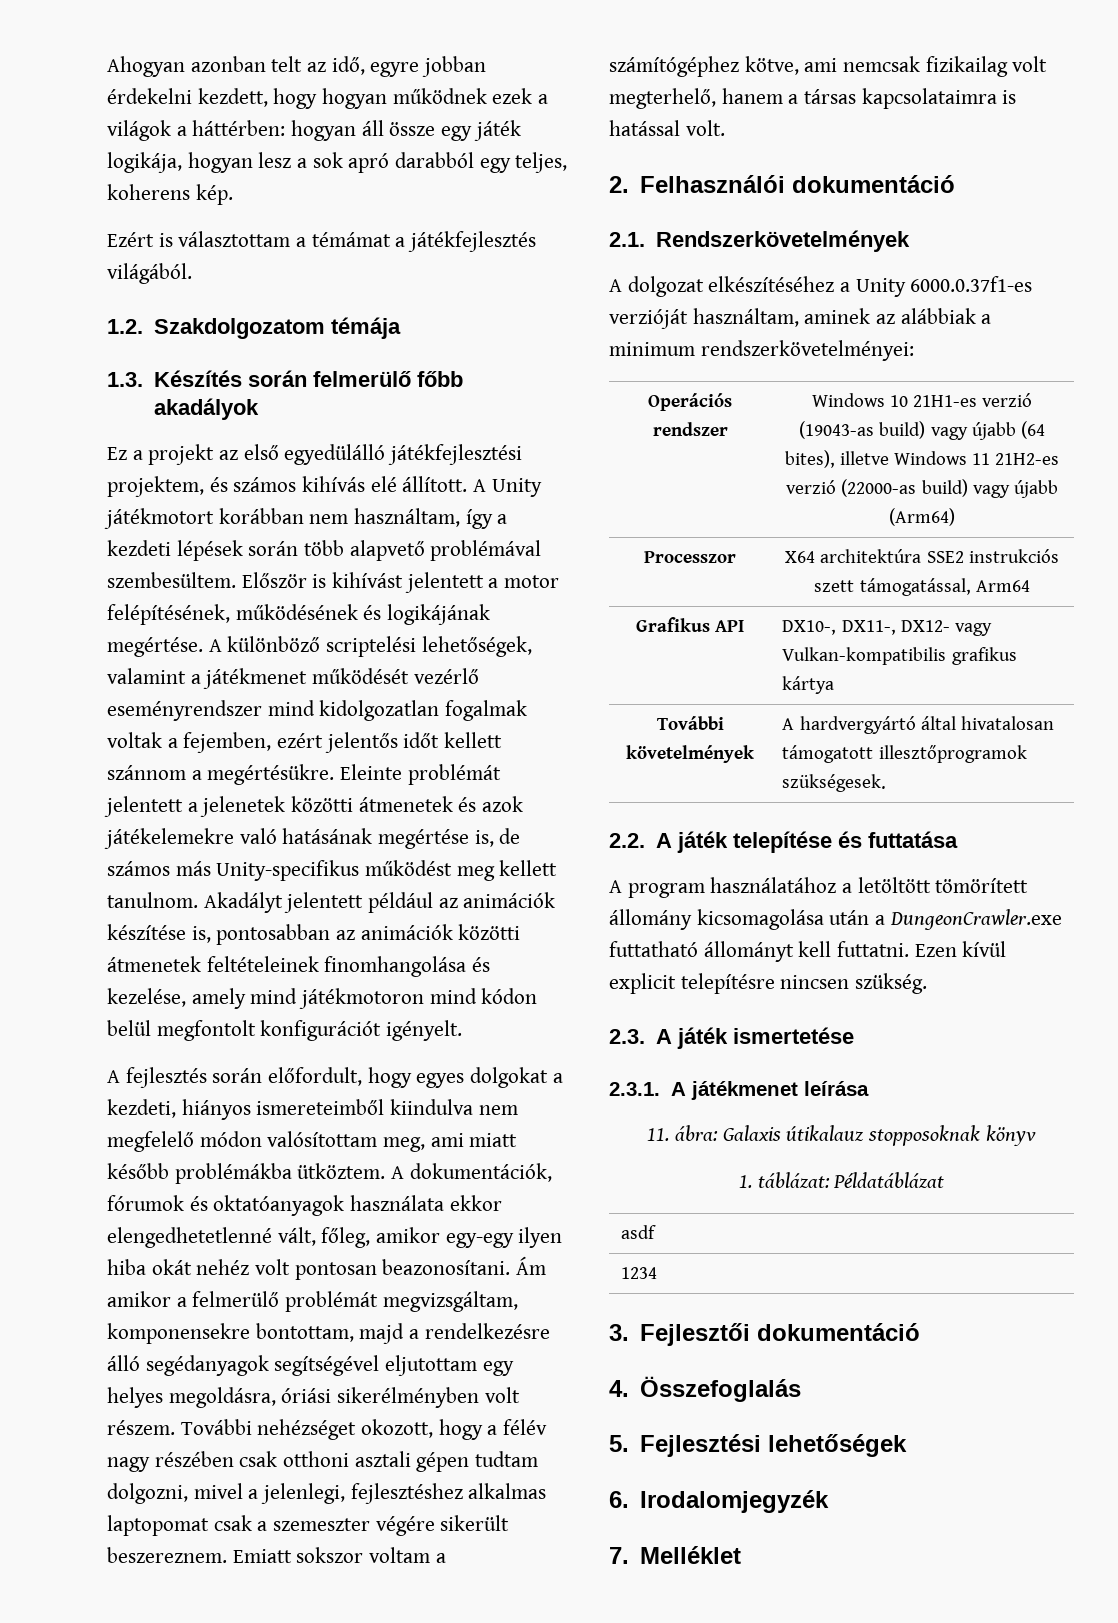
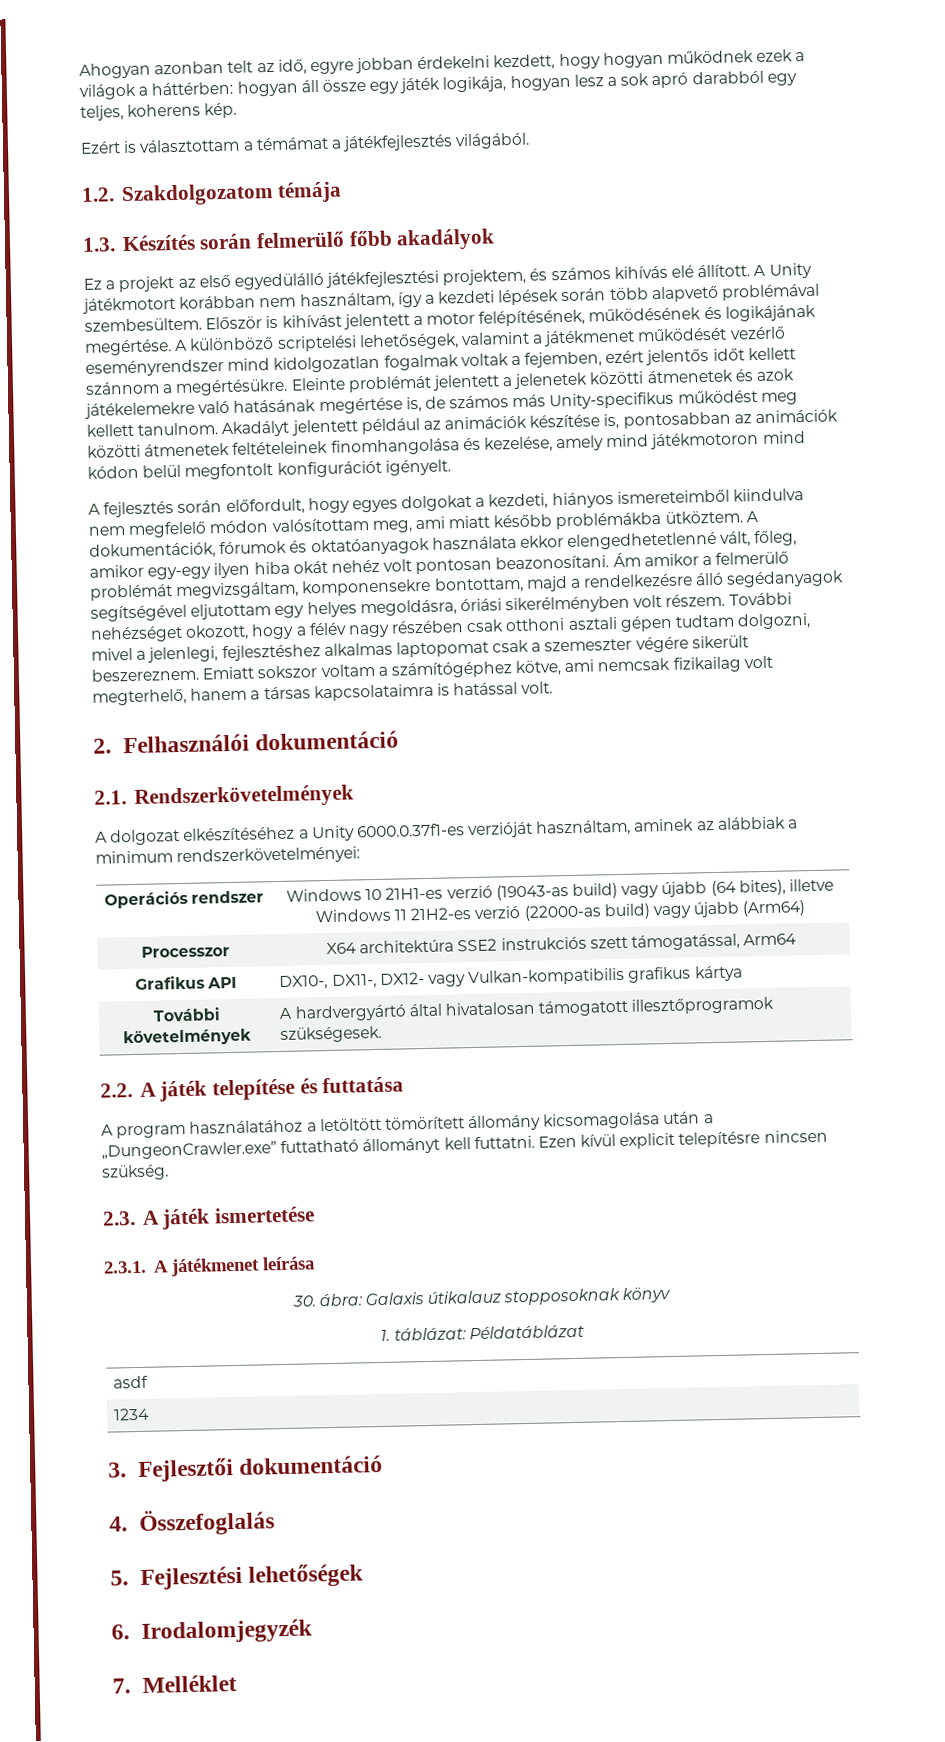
[889,909,1062,930] DungeonCrawler.exe -> [101,1141,277,1160] „DungeonCrawler.exe”
[647,1128,670,1141] 11. -> [291,1295,316,1307] 30.

